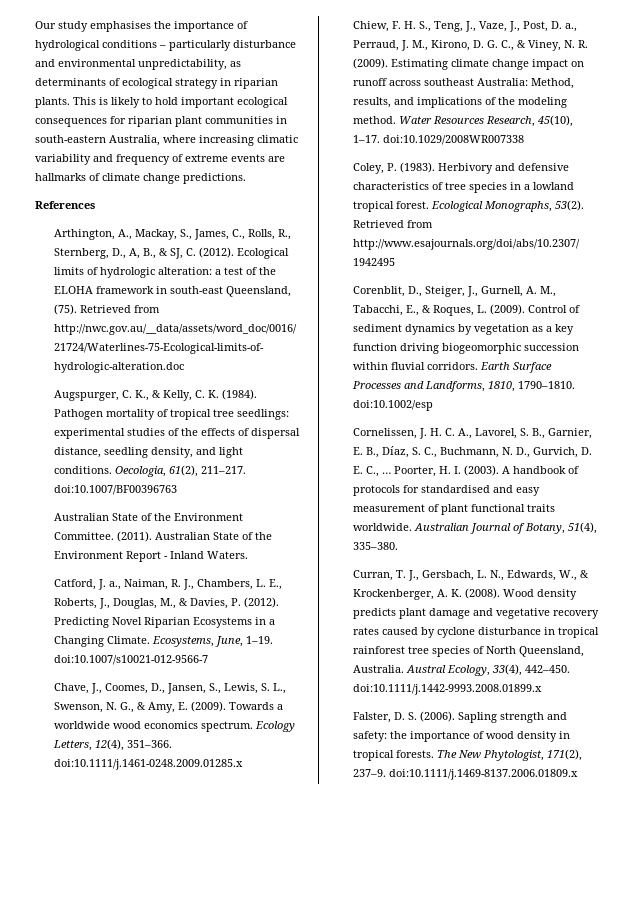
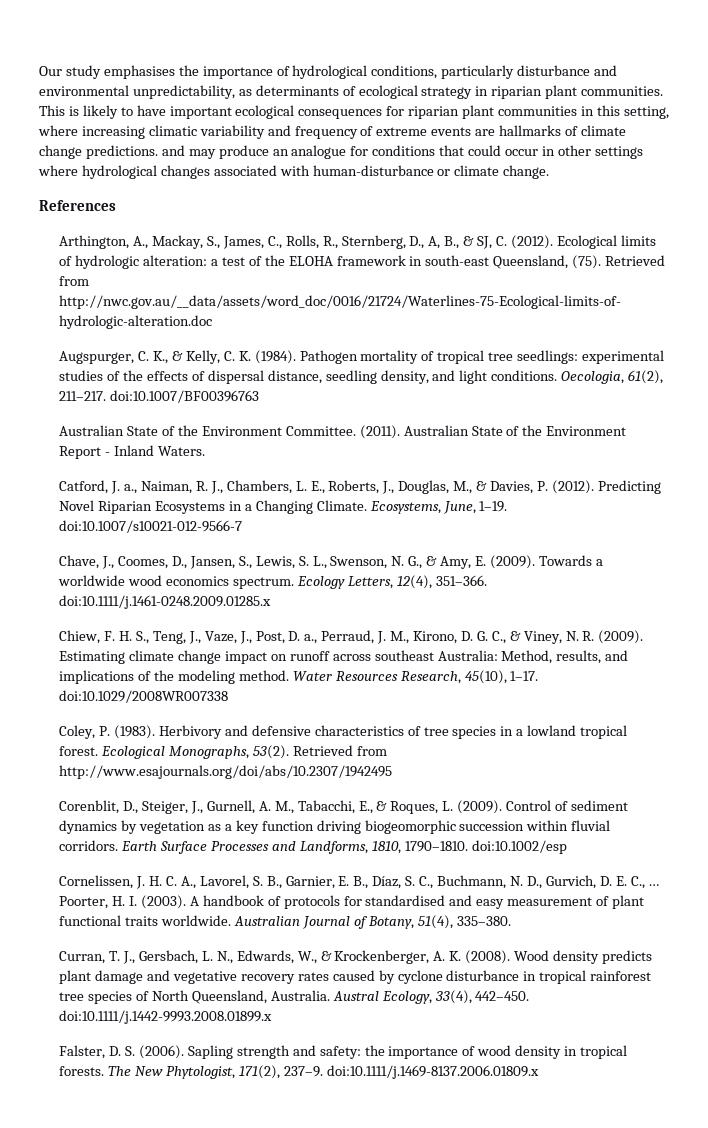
[102,40,166,48] conditions – -> [371,65,438,79] conditions,
[35,97,70,108] plants. -> [545,85,664,99] plant communities.
[155,97,178,105] hold -> [136,105,166,116] have
[35,135,160,146] south-eastern Australia, -> [596,105,669,119] this setting,
(246, 178) none -> [161,145,643,159] [38,165,550,179] and may produce an analogue for conditions that could occur in other settings where hydrological changes associated with human-disturbance or climate change.

